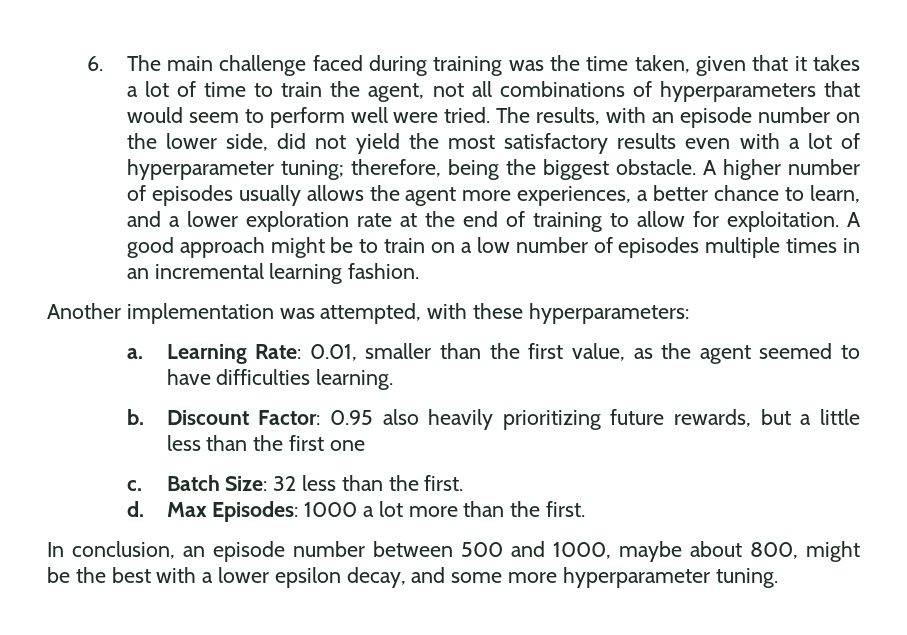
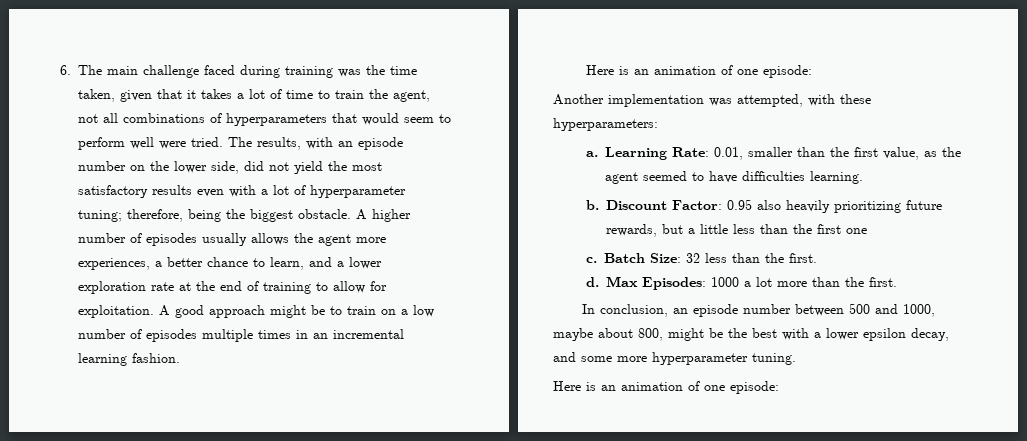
(420, 271) none -> [585,65,812,78] // Here is an animation of one episode:
(778, 578) none -> [553,381,779,394] // Here is an animation of one episode:

